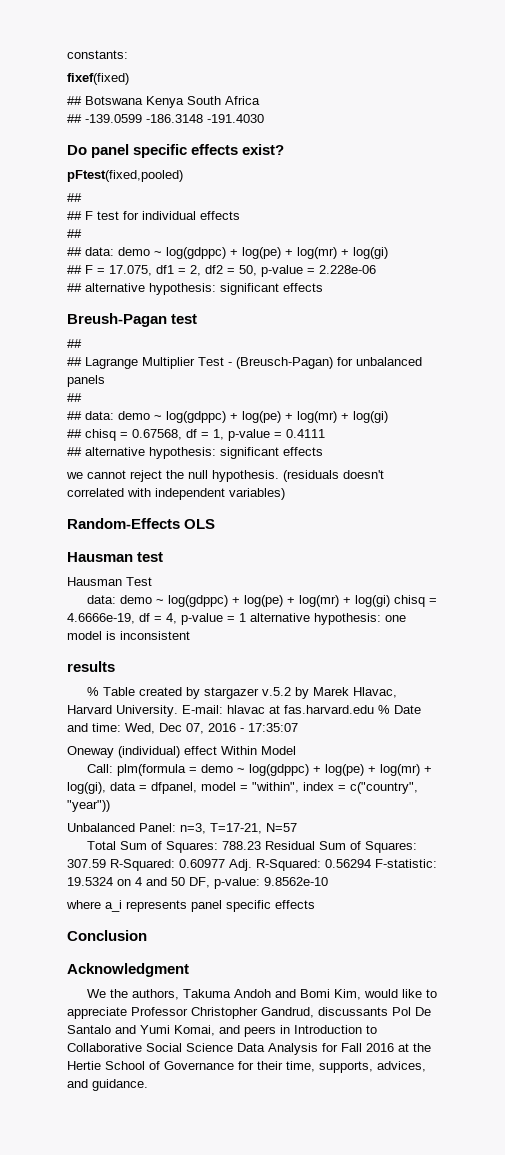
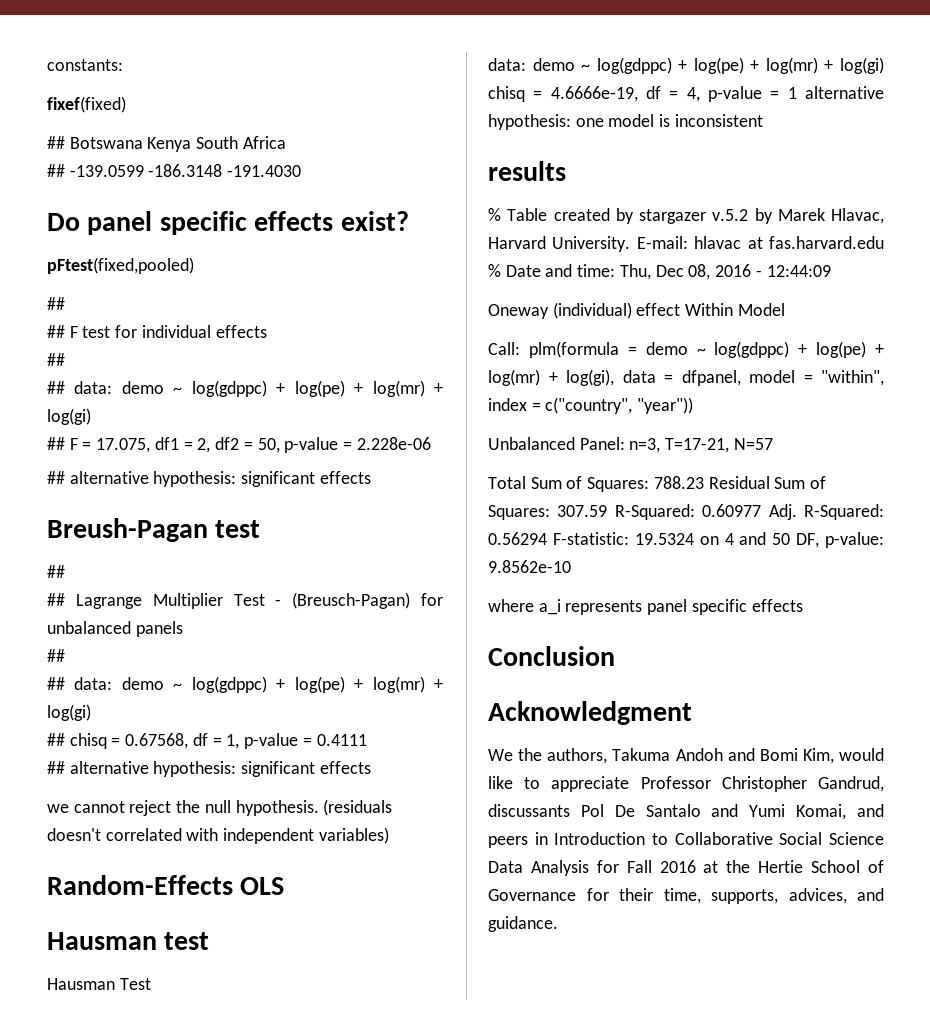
[125,723,204,734] Wed, Dec 07, -> [619,264,711,280] Thu, Dec 08,
[248,723,298,732] 17:35:07 -> [766,265,831,277] 12:44:09

